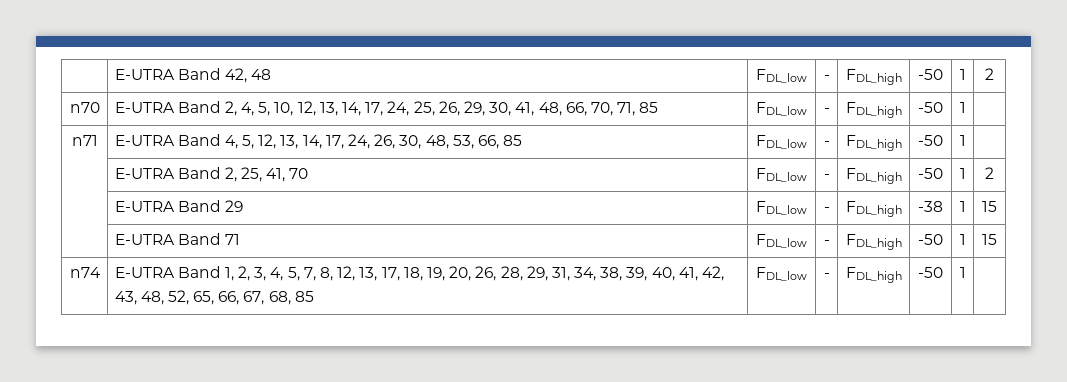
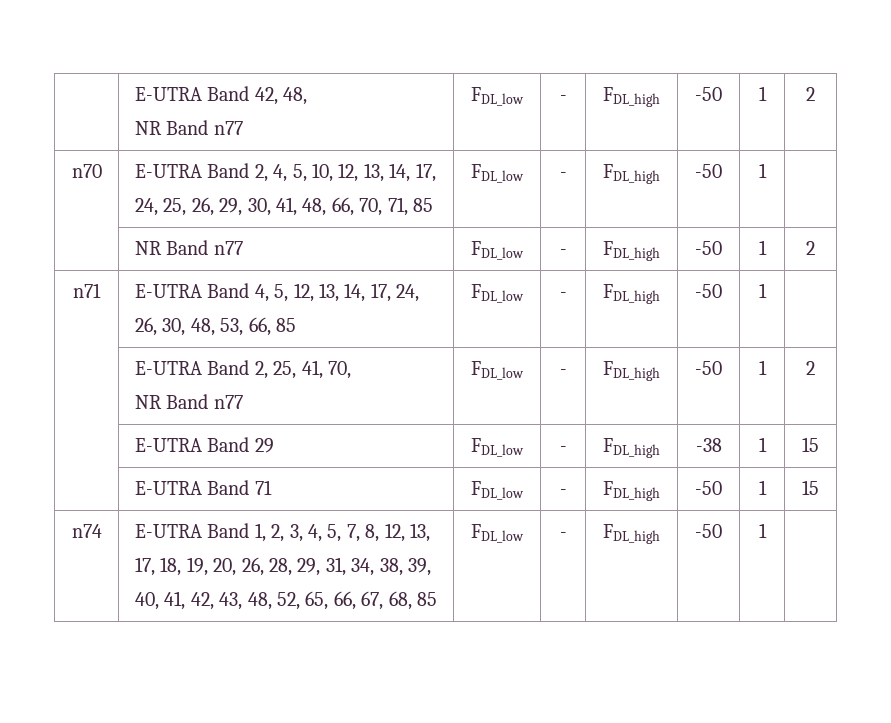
[251,69,272,80] 48 -> [283,87,308,105] [134,120,243,135] 48, // NR Band n77
(966, 107) none -> [134,240,243,255] [471,241,524,260] [559,249,567,255] [603,241,660,261] [695,241,722,255] [758,240,767,255] [806,241,815,255] // | NR Band n77 | FDL_low | - | FDL_high | -50 | 1 | 2
[289,168,309,179] 70 -> [327,361,351,379] [134,394,243,409] 70, // NR Band n77

